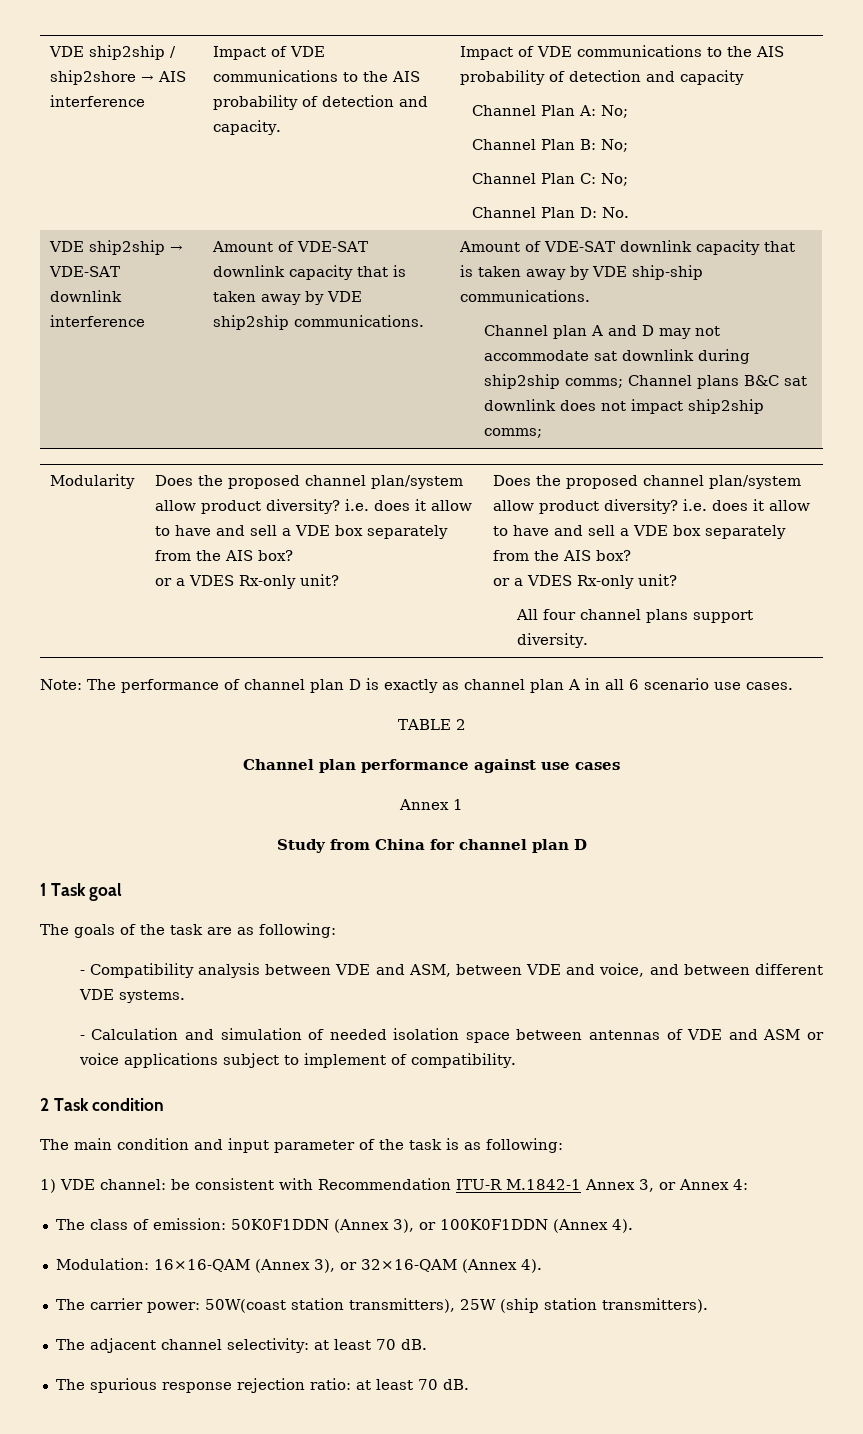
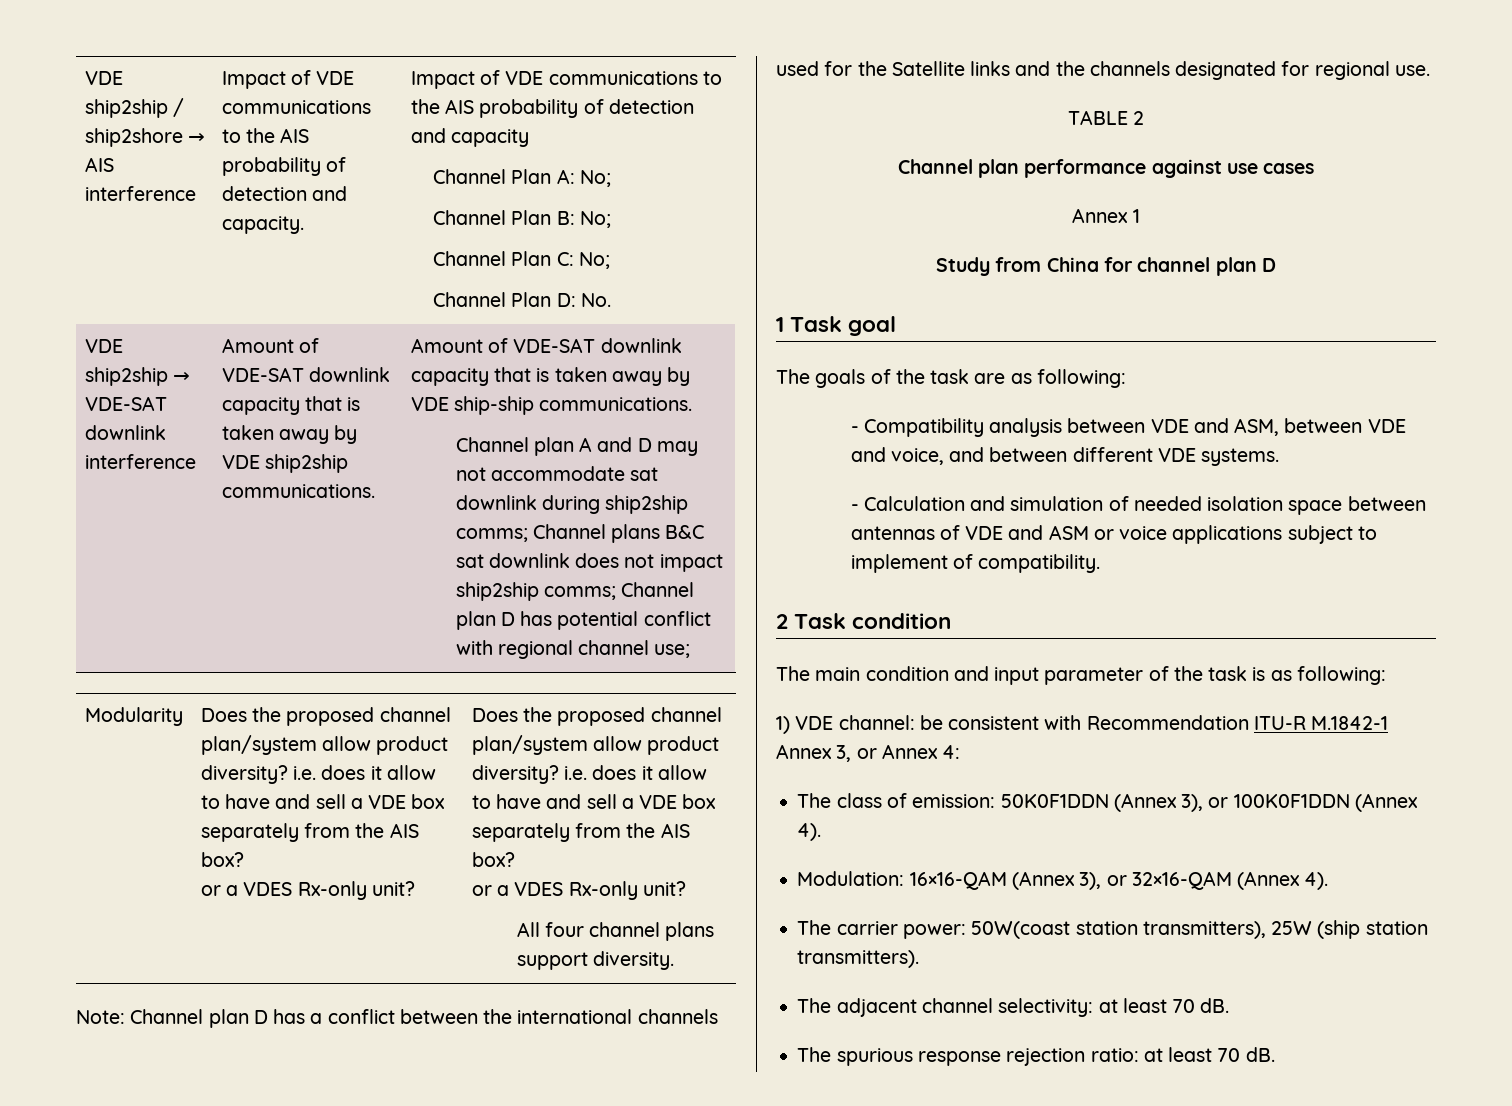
(542, 433) none -> [621,582,695,597] [455,611,711,630] [455,640,691,659] Channel plan D has potential conflict with regional channel use;
[87,678,793,693] The performance of channel plan D is exactly as channel plan A in all 6 scenario use cases. -> [130,1009,718,1028] [776,61,1430,80] Channel plan D has a conflict between the international channels used for the Satellite links and the channels designated for regional use.

